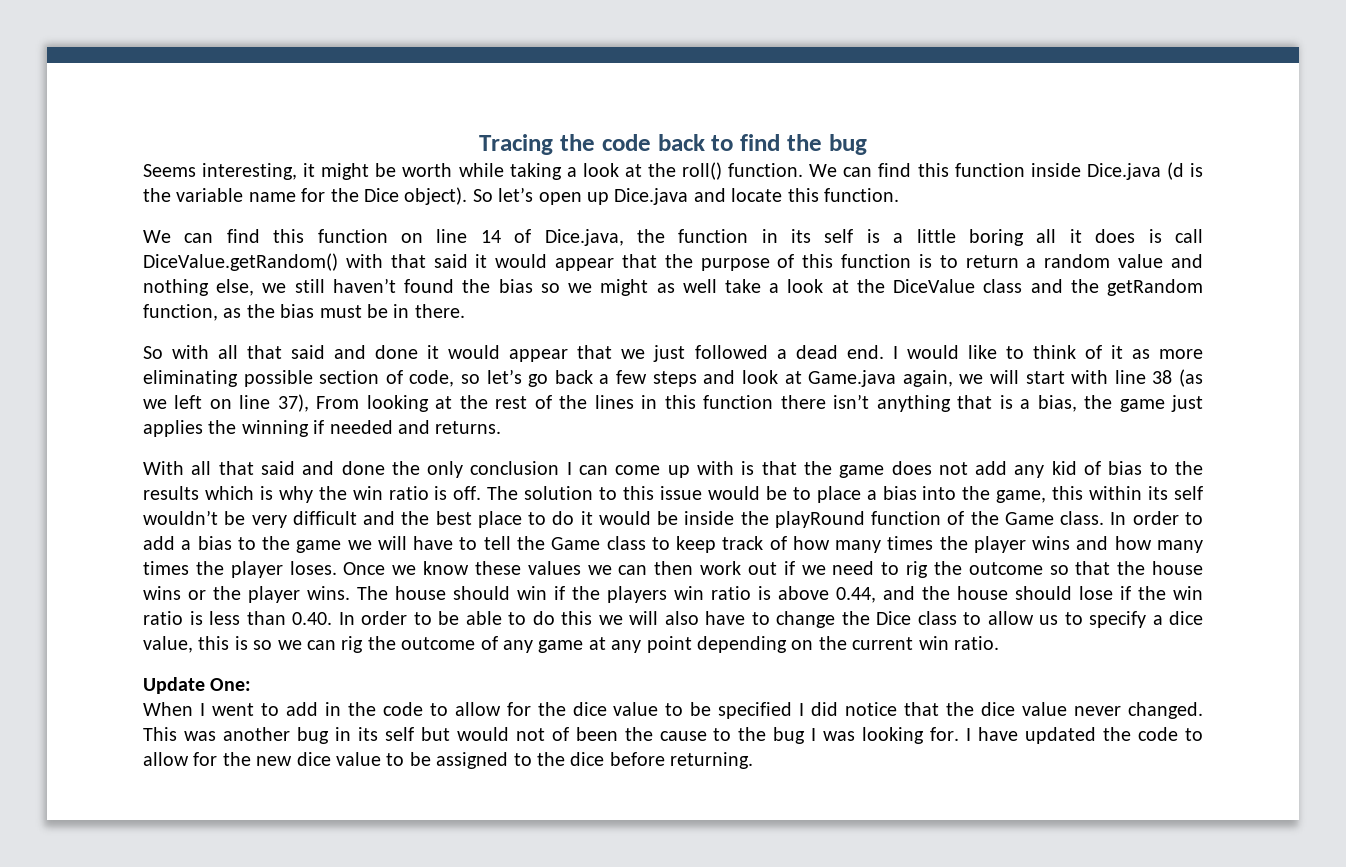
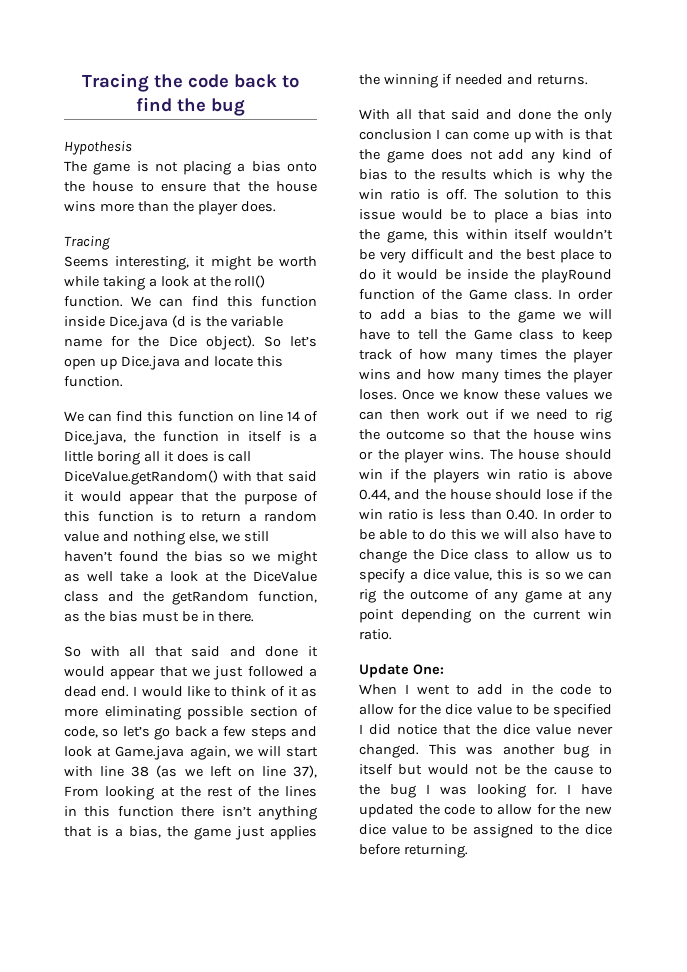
(867, 144) none -> [64,141,132,155] [64,161,317,175] [64,181,317,192] [64,201,276,215] [64,236,110,250] // Hypothesis // The game is not placing a bias onto the house to ensure that the house wins more than the player does. // Tracing
[791,229,854,243] its self -> [248,431,282,442] itself
[1051,461,1077,475] kid -> [562,149,593,160] kind
[1148,486,1203,500] its self -> [514,229,549,240] itself
[357,727,414,741] its self -> [359,764,393,775] itself
[551,727,618,741] of been -> [503,764,520,775] be

